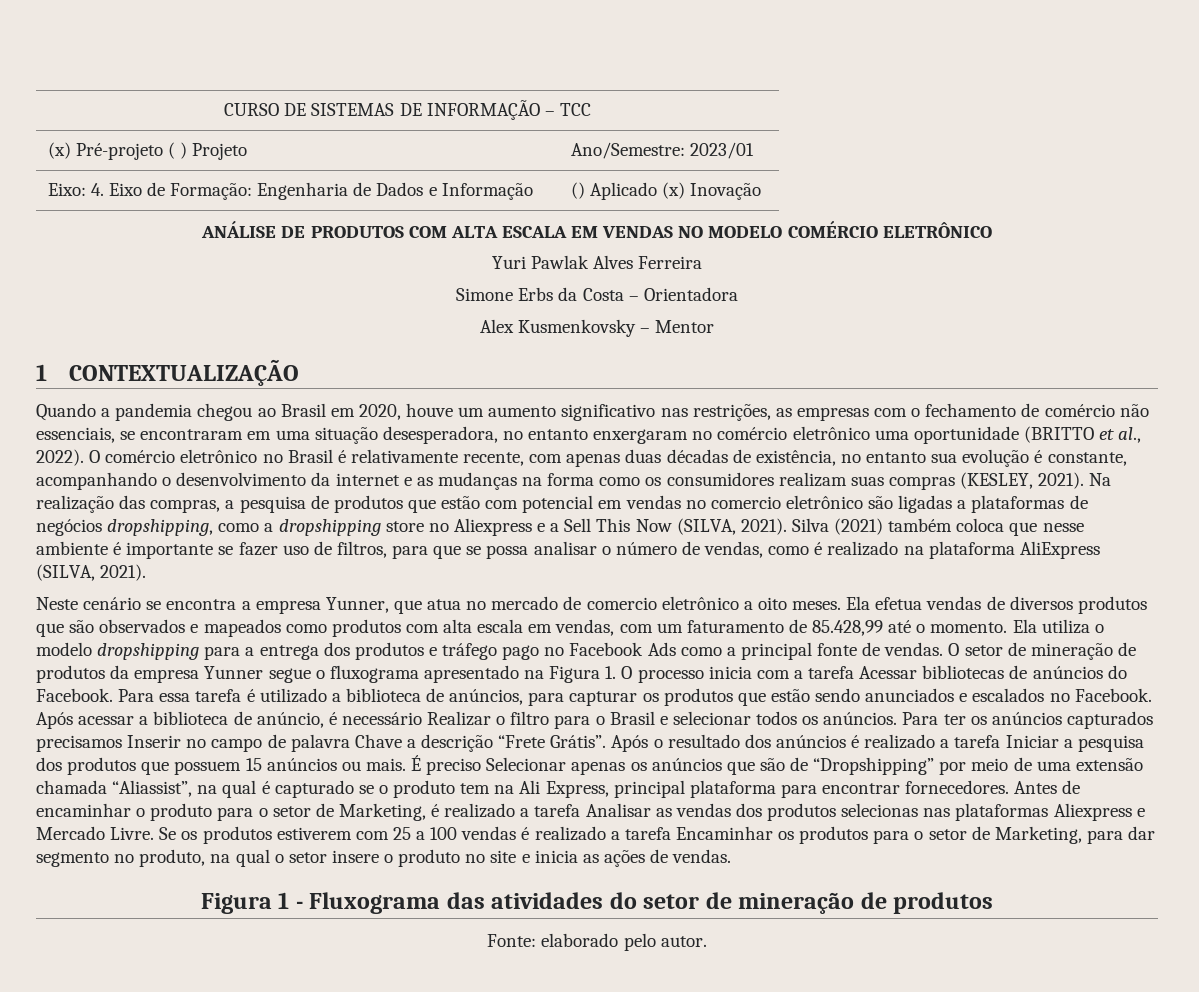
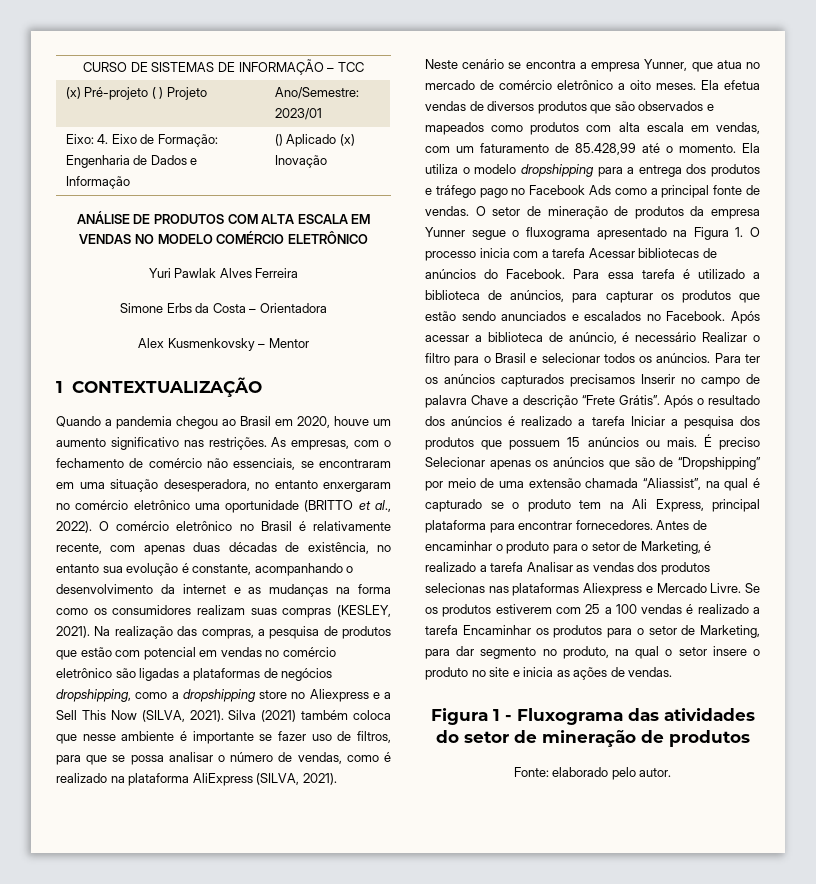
[692,404,869,421] restrições, as empresas -> [208,437,350,450] restrições. As empresas,
[710,496,781,509] comercio -> [282,647,336,657] comércio
[586,597,657,610] comercio -> [499,80,552,90] comércio

